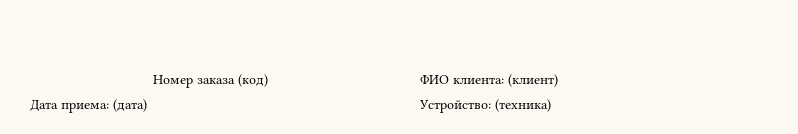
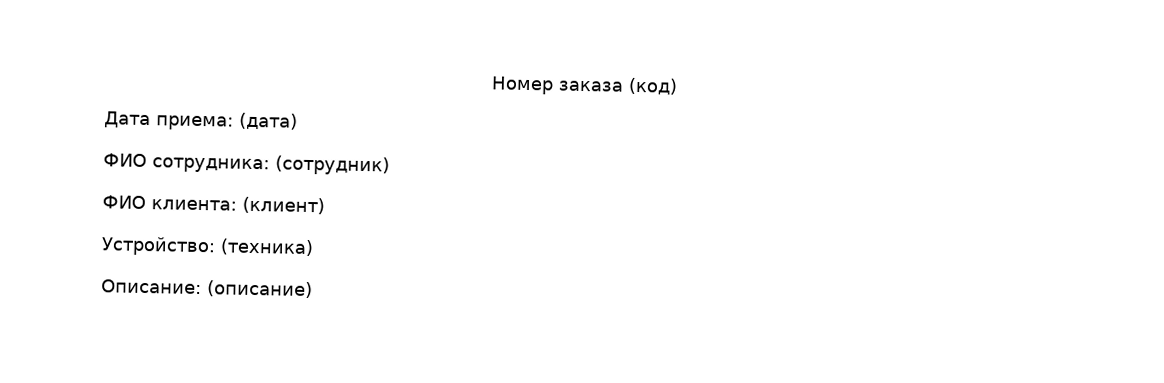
(147, 105) none -> [103,153,390,176] // ФИО сотрудника: (сотрудник)
(551, 105) none -> [101,279,313,299] // Описание: (описание)

